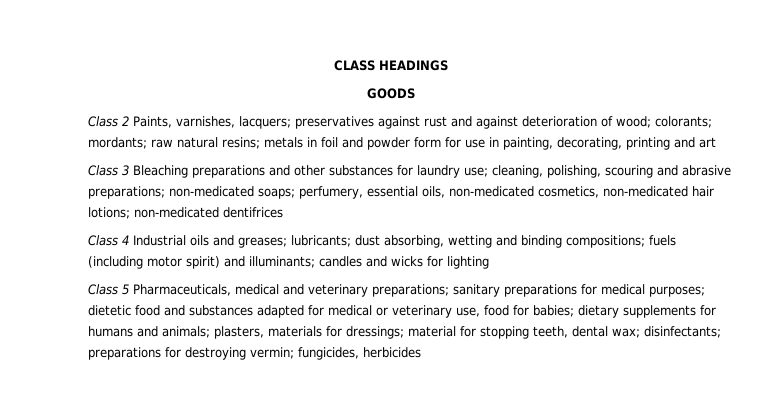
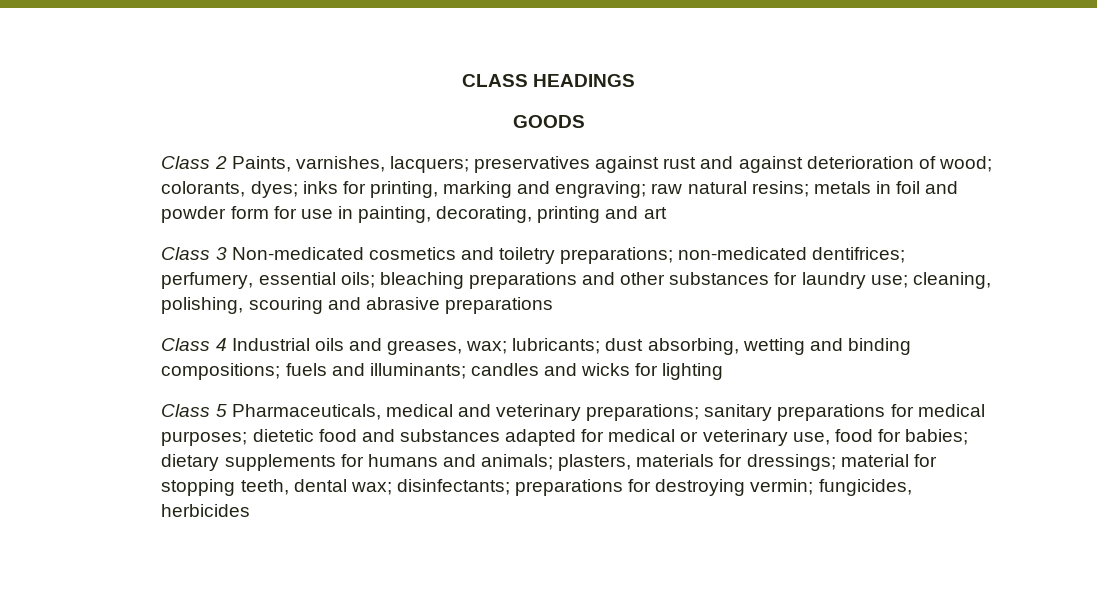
[655,116,713,128] [88,137,148,149] colorants; mordants; -> [161,181,647,198] colorants, dyes; inks for printing, marking and engraving;
[133,165,189,178] Bleaching -> [231,247,906,264] [161,272,464,289] Non-medicated cosmetics and toiletry preparations; non-medicated dentifrices; perfumery, essential oils; bleaching
[88,186,715,199] [88,207,284,219] preparations; non-medicated soaps; perfumery, essential oils, non-medicated cosmetics, non-medicated hair lotions; non-medicated dentifrices -> [444,297,553,314] preparations
[238,237,288,248] greases; -> [387,340,508,355] greases, wax;
[88,256,221,269] (including motor spirit) -> (327, 369) none

